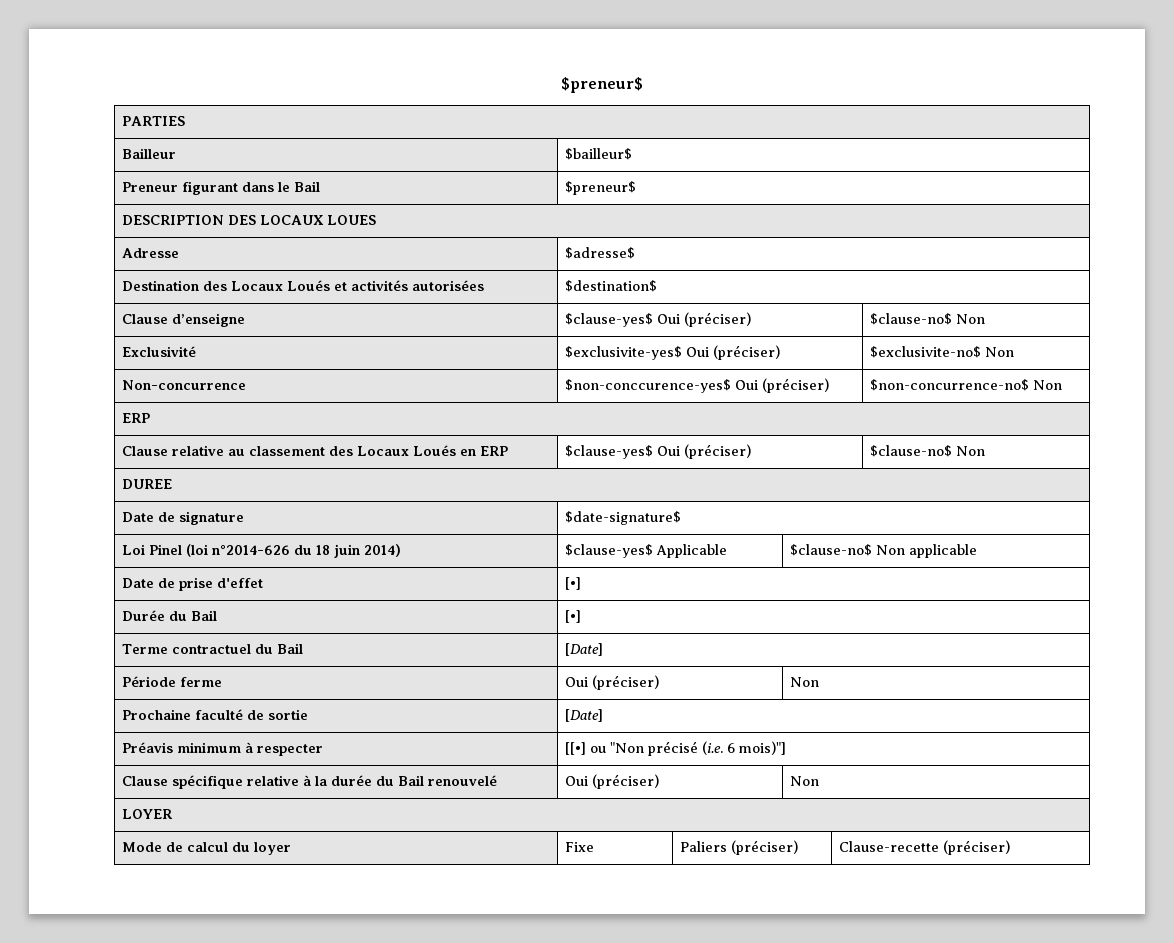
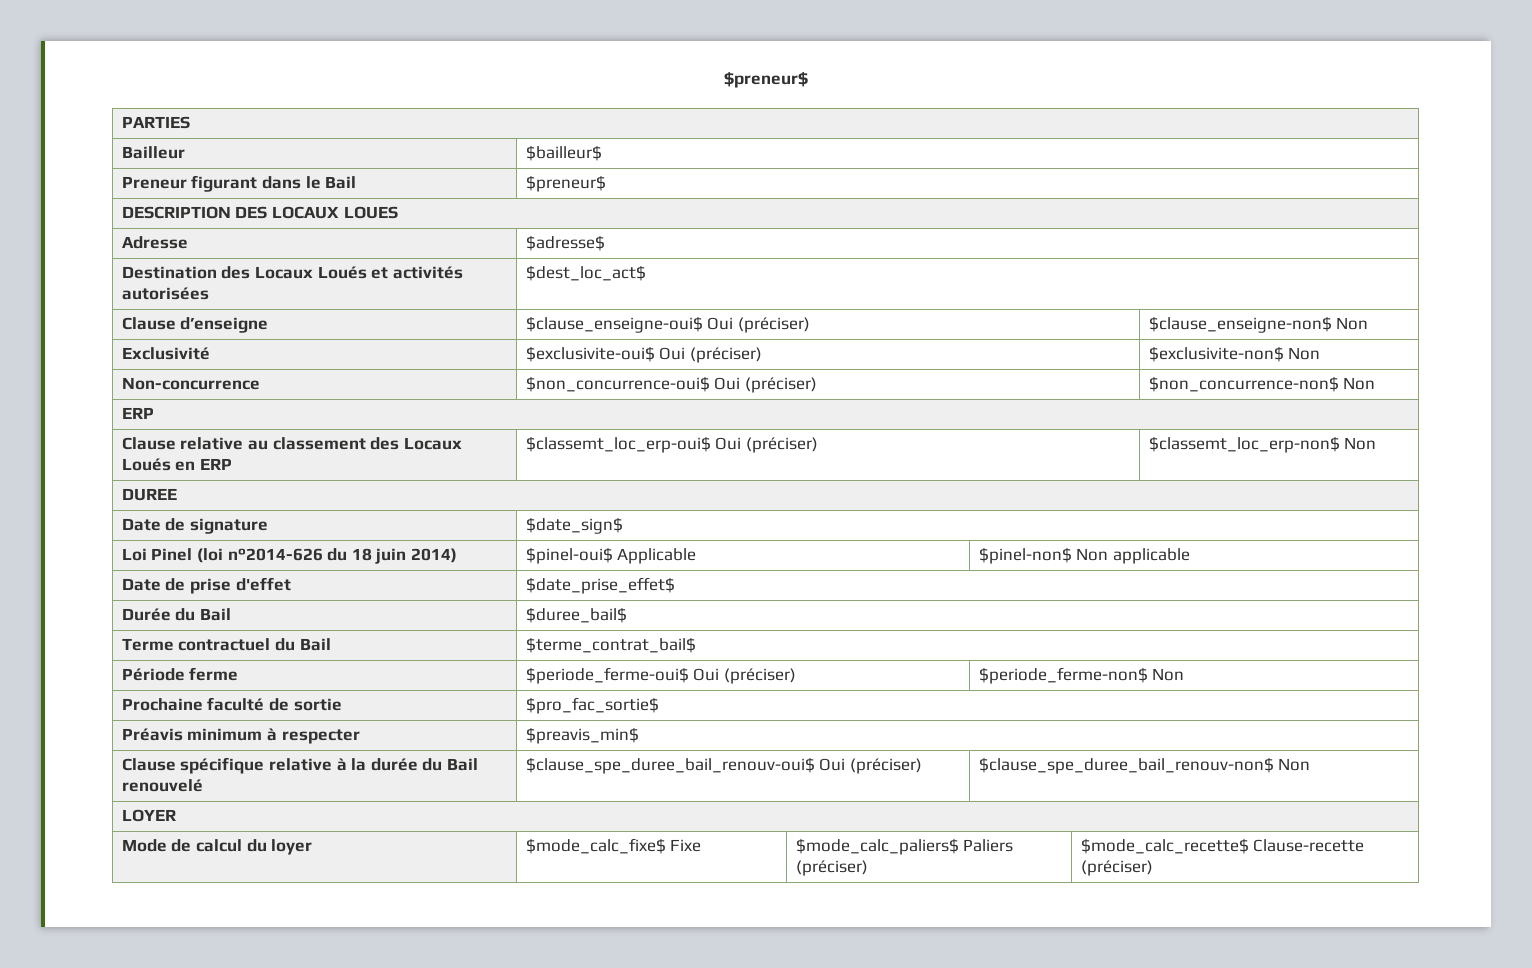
[564,280,657,292] $destination$ -> [525,265,646,281] $dest_loc_act$
[564,312,751,327] [869,313,952,325] $clause-yes$ Oui (préciser) | $clause-no$ -> [525,316,810,333] [1148,316,1332,333] $clause_enseigne-oui$ Oui (préciser) | $clause_enseigne-non$
[564,345,780,360] [869,346,981,358] $exclusivite-yes$ Oui (préciser) | $exclusivite-no$ -> [525,346,762,363] [1148,346,1284,362] $exclusivite-oui$ Oui (préciser) | $exclusivite-non$
[564,378,829,393] [869,379,1029,391] $non-conccurence-yes$ Oui (préciser) | $non-concurrence-no$ -> [525,376,817,393] [1148,376,1339,392] $non_concurrence-oui$ Oui (préciser) | $non_concurrence-non$
[564,444,751,459] [869,445,952,457] $clause-yes$ Oui (préciser) | $clause-no$ -> [525,436,818,453] [1148,436,1340,453] $classemt_loc_erp-oui$ Oui (préciser) | $classemt_loc_erp-non$
[564,511,681,525] $date-signature$ -> [525,517,623,534] $date_sign$
[564,544,653,558] $clause-yes$ -> [525,547,613,564] $pinel-oui$
[789,544,872,556] $clause-no$ -> [978,547,1072,564] $pinel-non$
[564,577,581,590] [•] -> [525,577,675,594] $date_prise_effet$
[564,610,581,623] [•] -> [525,607,627,623] $duree_bail$
[564,643,603,656] [Date] -> [525,637,696,653] $terme_contrat_bail$
[564,675,659,690] Oui (préciser) | -> [525,667,796,684] [978,667,1148,684] $periode_ferme-oui$ Oui (préciser) | $periode_ferme-non$
[564,709,603,722] [Date] -> [525,697,659,714] $pro_fac_sortie$
[564,741,786,756] [[•] ou "Non précisé (i.e. 6 mois)"] -> [525,727,639,744] $preavis_min$
[564,774,659,789] Oui (préciser) | -> [525,757,922,774] [978,757,1274,774] $clause_spe_duree_bail_renouv-oui$ Oui (préciser) | $clause_spe_duree_bail_renouv-non$
(291, 848) none -> [525,838,666,854] $mode_calc_fixe$
(594, 847) none -> [795,838,959,855] $mode_calc_paliers$
(798, 847) none -> [1080,838,1249,854] $mode_calc_recette$

